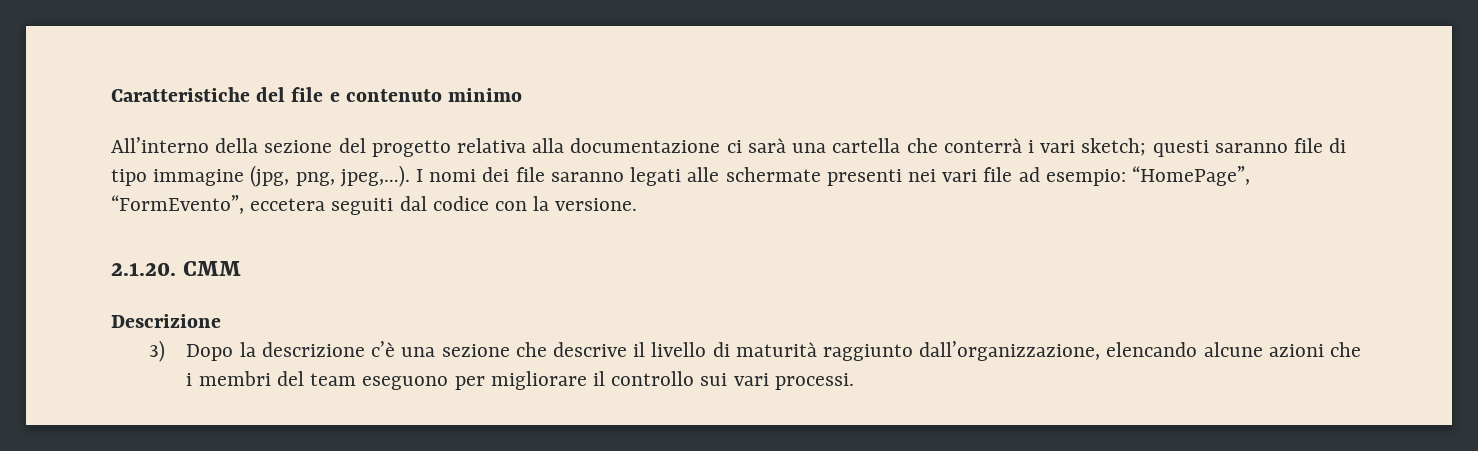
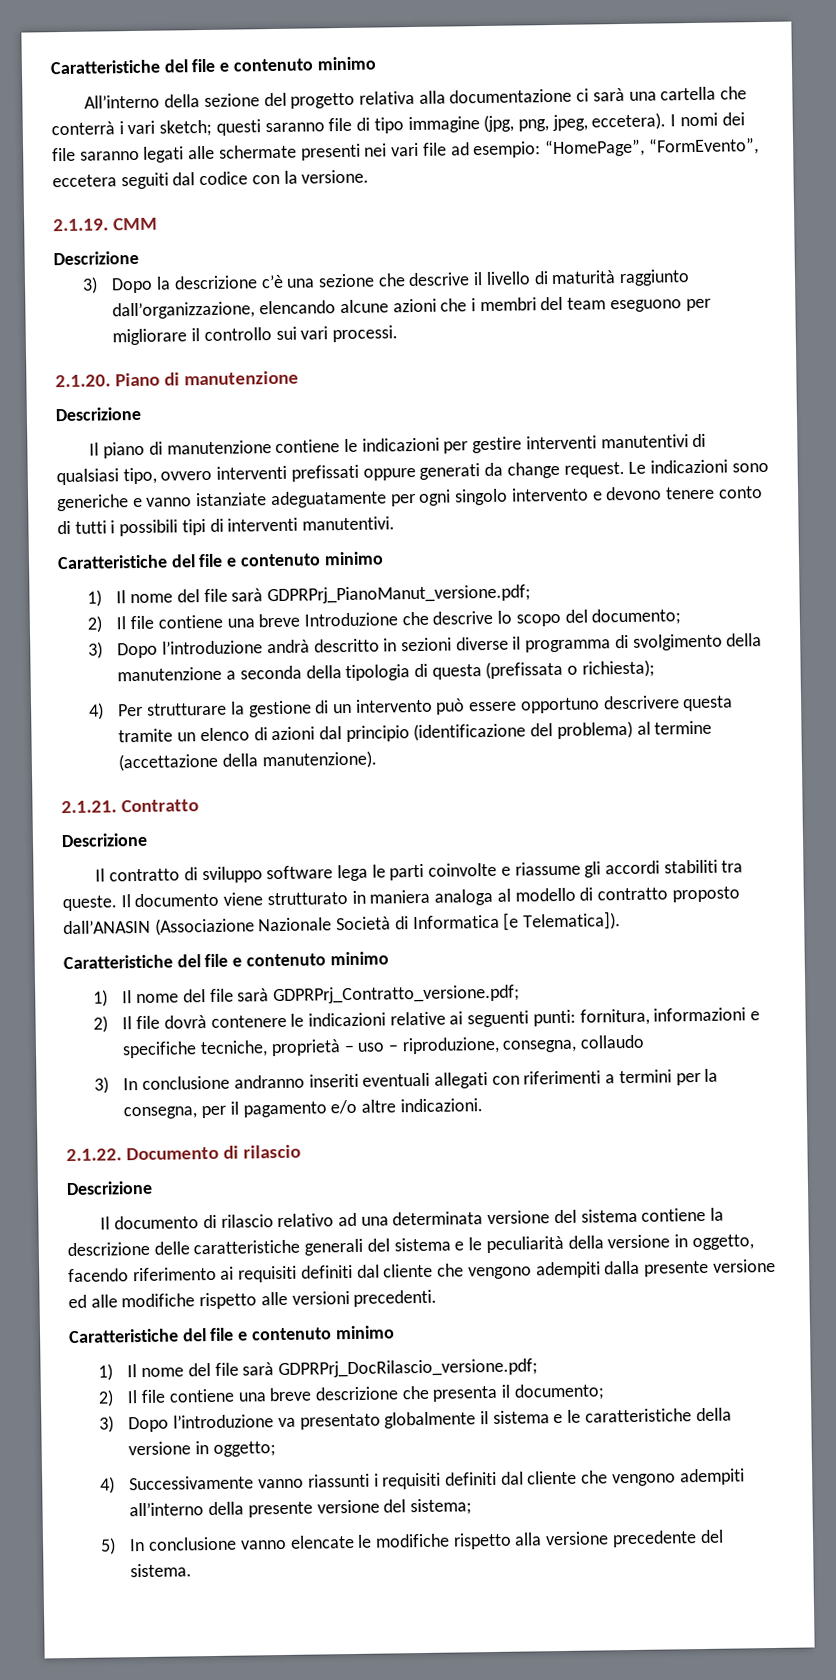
[339,165,410,187] jpeg,…). -> [551,112,667,132] jpeg, eccetera).
[111,262,176,276] 2.1.20. -> [53,218,109,232] 2.1.19.
(854, 381) none -> [55,370,300,388] [55,406,141,422] [89,433,707,459] [56,459,769,486] [57,486,763,512] [57,516,396,537] [57,551,384,570] [87,584,531,607] [87,608,682,633] [88,633,763,659] [117,659,655,682] [89,695,734,720] [118,720,713,743] [118,750,377,772] [61,799,200,814] [61,832,148,848] [95,859,744,884] [62,886,740,912] [63,911,622,936] [63,951,389,970] [93,984,520,1007] [93,1007,761,1033] [122,1034,645,1059] [94,1068,719,1094] [123,1098,483,1120] [66,1144,302,1162] [66,1180,153,1196] [100,1207,725,1230] [67,1234,754,1257] [68,1258,776,1283] [68,1289,438,1310] [68,1325,395,1344] [98,1358,538,1381] [98,1383,605,1407] [99,1407,732,1433] [128,1441,276,1457] [100,1468,745,1494] [129,1498,472,1518] [100,1529,724,1555] [130,1563,193,1578] // 2.1.20. Piano di manutenzione // Descrizione // Il piano di manutenzione contiene le indicazioni per gestire interventi manutentivi di qualsiasi tipo, ovvero interventi prefissati oppure generati da change request. Le indicazioni sono generiche e vanno istanziate adeguatamente per ogni singolo intervento e devono tenere conto di tutti i possibili tipi di interventi manutentivi. // Caratteristiche del file e contenuto minimo // 1) Il nome del file sarà GDPRPrj_PianoManut_versione.pdf; // 2) Il file contiene una breve Introduzione che descrive lo scopo del documento; // 3) Dopo l’introduzione andrà descritto in sezioni diverse il programma di svolgimento della manutenzione a seconda della tipologia di questa (prefissata o richiesta); // 4) Per strutturare la gestione di un intervento può essere opportuno descrivere questa tramite un elenco di azioni dal principio (identificazione del problema) al termine (accettazione della manutenzione). // 2.1.21. Contratto // Descrizione // Il contratto di sviluppo software lega le parti coinvolte e riassume gli accordi stabiliti tra queste. Il documento viene strutturato in maniera analoga al modello di contratto proposto dall’ANASIN (Associazione Nazionale Società di Informatica [e Telematica]). // Caratteristiche del file e contenuto minimo // 1) Il nome del file sarà GDPRPrj_Contratto_versione.pdf; // 2) Il file dovrà contenere le indicazioni relative ai seguenti punti: fornitura, informazioni e specifiche tecniche, proprietà – uso – riproduzione, consegna, collaudo // 3) In conclusione andranno inseriti eventuali allegati con riferimenti a termini per la consegna, per il pagamento e/o altre indicazioni. // 2.1.22. Documento di rilascio // Descrizione // Il documento di rilascio relativo ad una determinata versione del sistema contiene la descrizione delle caratteristiche generali del sistema e le peculiarità della versione in oggetto, facendo riferimento ai requisiti definiti dal cliente che vengono adempiti dalla presente versione ed alle modifiche rispetto alle versioni precedenti. // Caratteristiche del file e contenuto minimo // 1) Il nome del file sarà GDPRPrj_DocRilascio_versione.pdf; // 2) Il file contiene una breve descrizione che presenta il documento; // 3) Dopo l’introduzione va presentato globalmente il sistema e le caratteristiche della versione in oggetto; // 4) Successivamente vanno riassunti i requisiti definiti dal cliente che vengono adempiti all’interno della presente versione del sistema; // 5) In conclusione vanno elencate le modifiche rispetto alla versione precedente del sistema.

